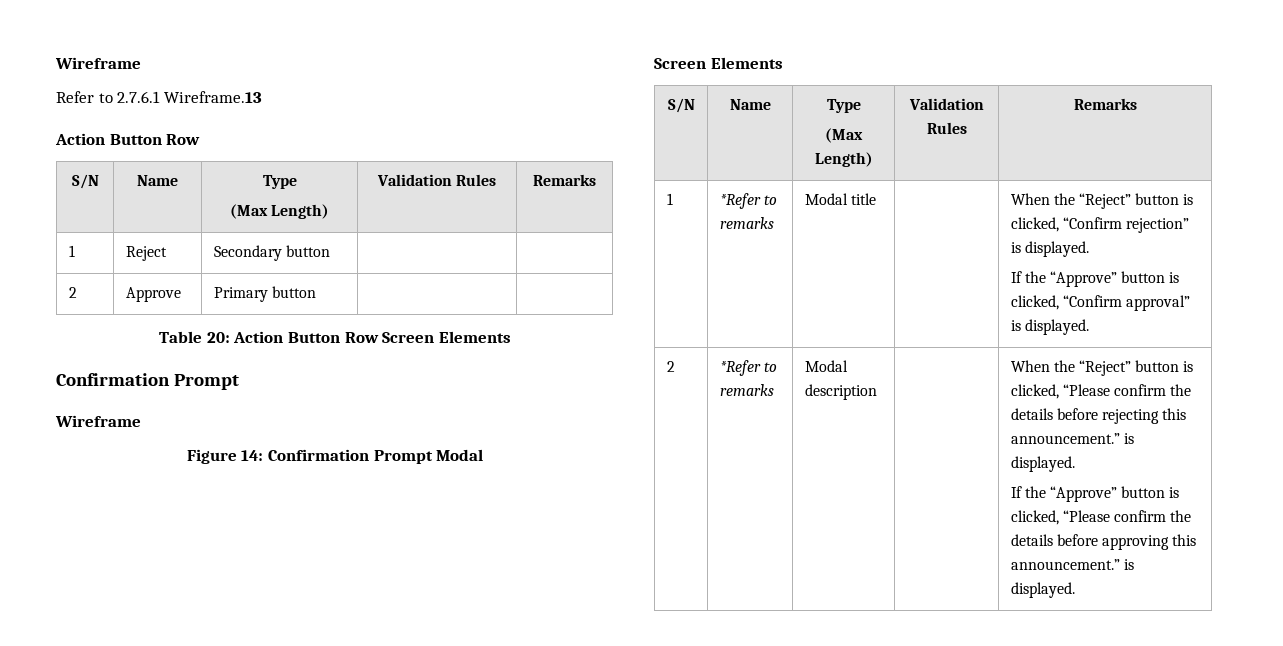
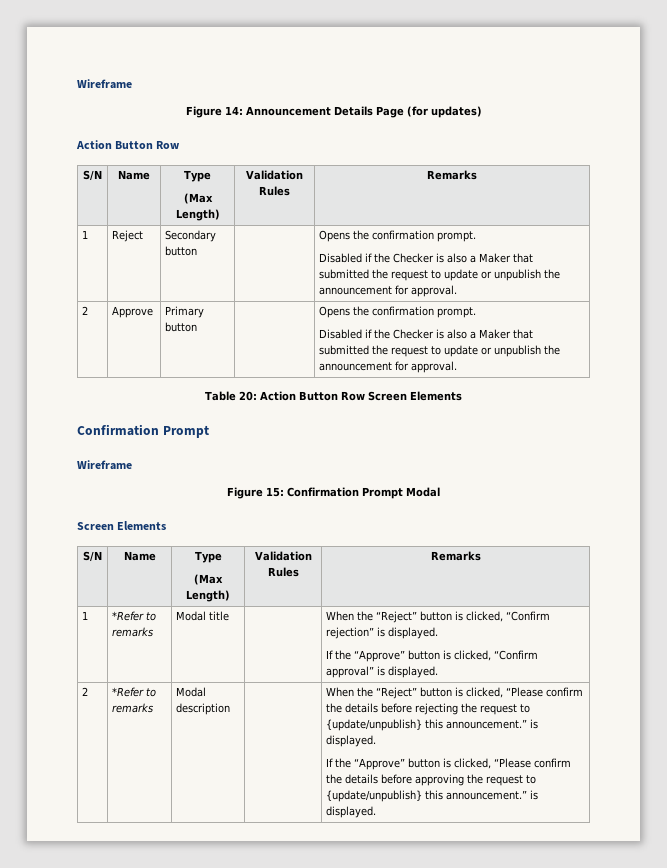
[55,57,141,69] [56,91,262,103] Wireframe // Refer to 2.7.6.1 Wireframe.13 -> [77,79,132,89] [185,106,482,118] Wireframe // Figure 14: Announcement Details Page (for updates)
[68,287,77,298] [125,287,181,302] [213,286,316,302] // 2 | Approve | Primary button | | -> [319,230,477,242] [319,253,534,263] [319,269,561,281] [319,285,458,297] [82,306,89,315] [112,306,154,318] [165,306,205,318] [165,322,198,332] [319,306,477,318] [319,329,534,339] [319,345,561,357] [319,361,458,373] Opens the confirmation prompt. // Disabled if the Checker is also a Maker that submitted the request to update or unpublish the announcement for approval. // 2 | Approve | Primary button | | Opens the confirmation prompt. // Disabled if the Checker is also a Maker that submitted the request to update or unpublish the announcement for approval.
[241,450,264,461] 14: -> [266,487,284,497] 15:
(1159, 416) none -> [461,703,531,715] [326,719,423,731] the request to {update/unpublish}
(1169, 542) none -> [467,774,537,786] [326,790,423,802] the request to {update/unpublish}

